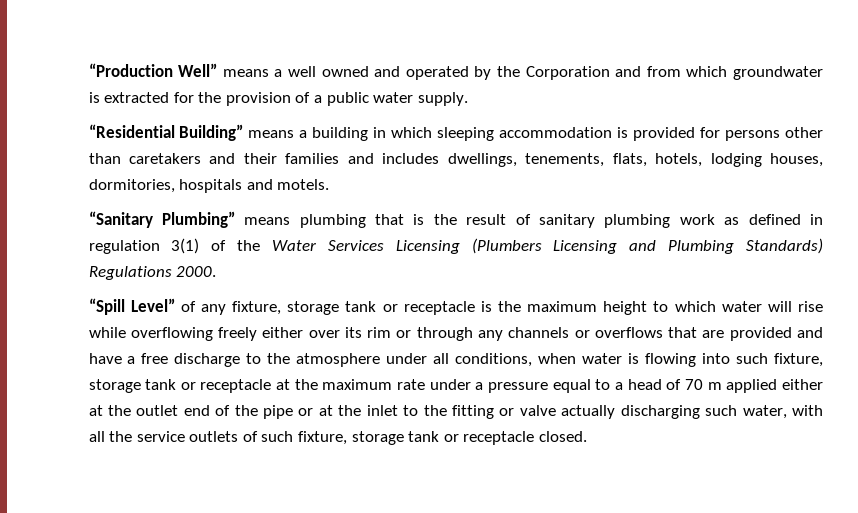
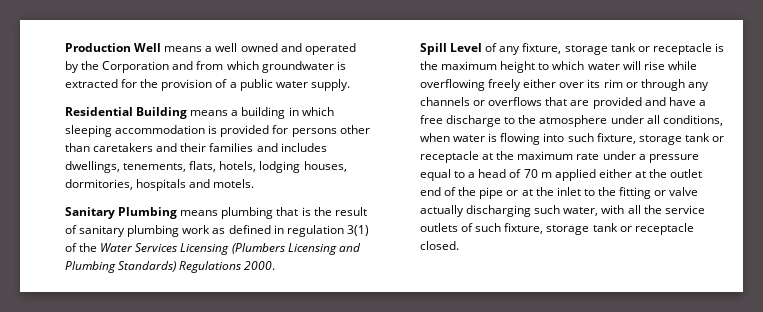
[88,63,218,77] “Production Well” -> [65,43,162,52] Production Well
[88,124,244,141] “Residential Building” -> [65,107,188,119] Residential Building
[88,211,235,228] “Sanitary Plumbing” -> [65,207,178,219] Sanitary Plumbing
[88,298,175,315] “Spill Level” -> [420,43,483,55] Spill Level

